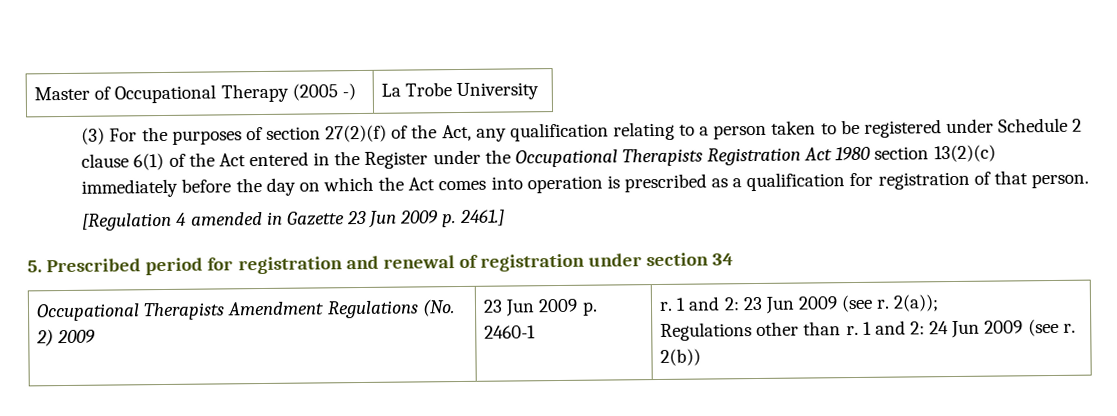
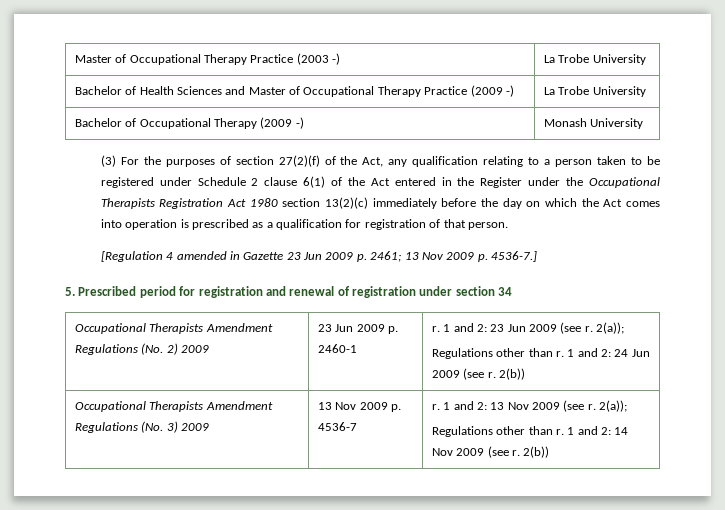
[34,83,356,104] [381,82,540,101] Master of Occupational Therapy (2005 -) | La Trobe University -> [74,53,341,65] [543,54,646,65] [74,85,514,97] [543,86,646,97] [74,117,304,129] [543,118,644,129] Master of Occupational Therapy Practice (2003 -) | La Trobe University // Bachelor of Health Sciences and Master of Occupational Therapy Practice (2009 -) | La Trobe University // Bachelor of Occupational Therapy (2009 -) | Monash University
[459,209,505,227] 2461.] -> [370,251,538,262] 2461; 13 Nov 2009 p. 4536-7.]
(702, 357) none -> [74,401,273,412] [74,421,209,433] [317,402,401,412] [317,422,357,431] [431,400,628,412] [431,426,629,437] [431,446,550,458] // Occupational Therapists Amendment Regulations (No. 3) 2009 | 13 Nov 2009 p. 4536-7 | r. 1 and 2: 13 Nov 2009 (see r. 2(a)); // Regulations other than r. 1 and 2: 14 Nov 2009 (see r. 2(b))

